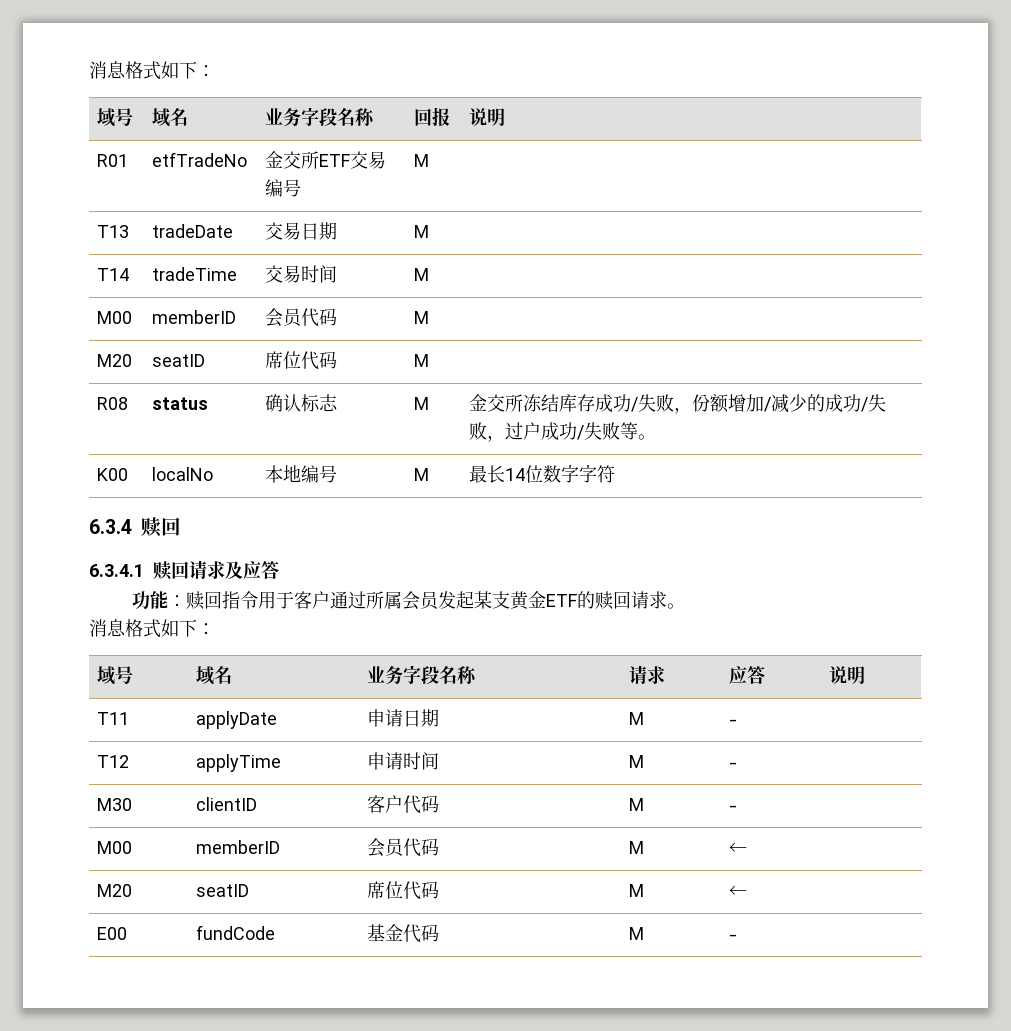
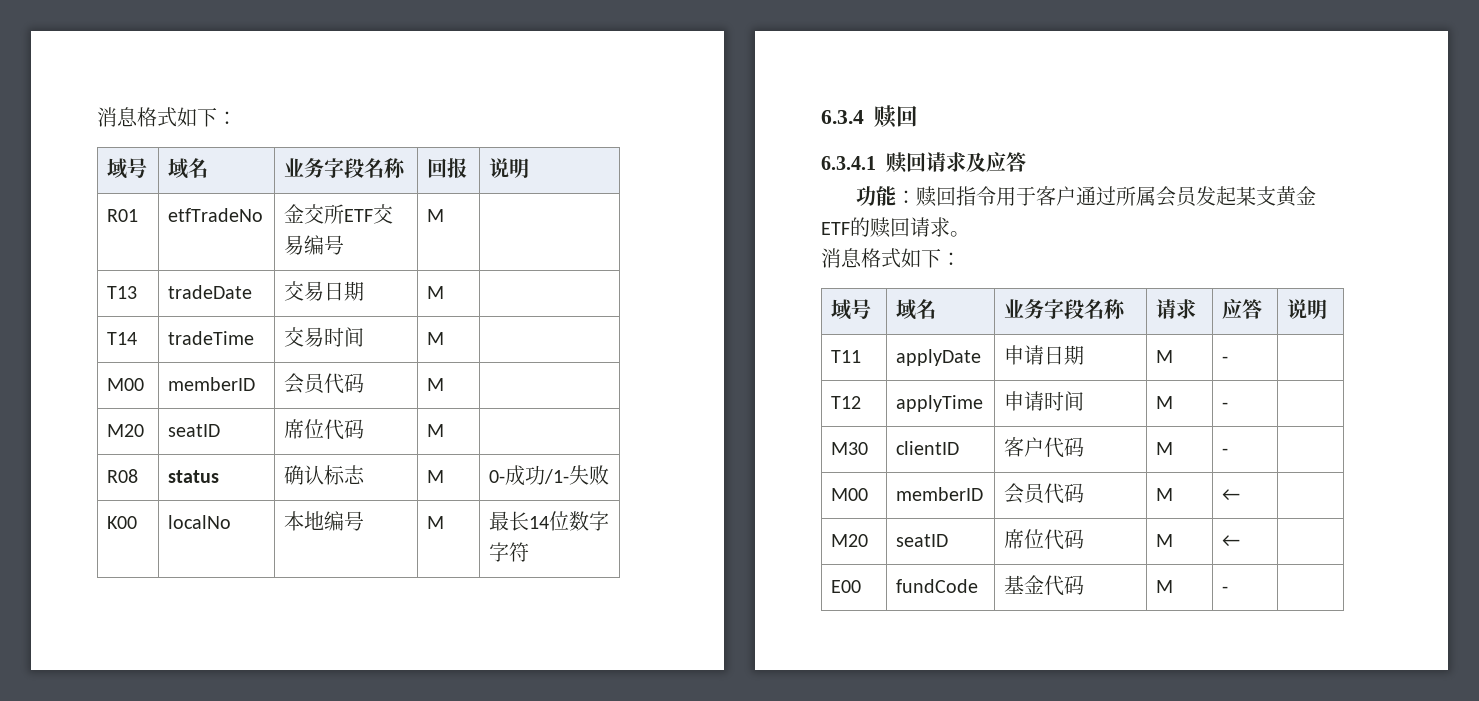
[469,394,887,414] [469,422,657,442] 金交所冻结库存成功/失败，份额增加/减少的成功/失败，过户成功/失败等。 -> [488,465,609,486] 0-成功/1-失败

